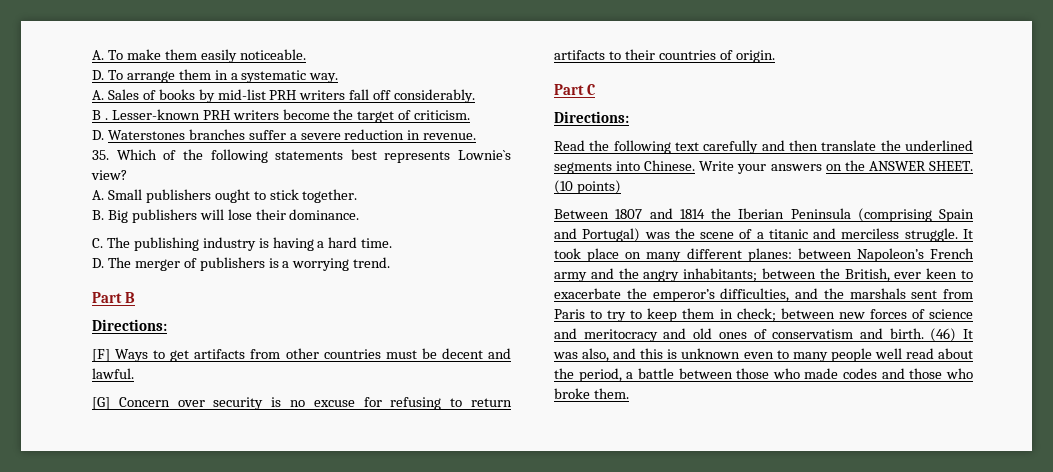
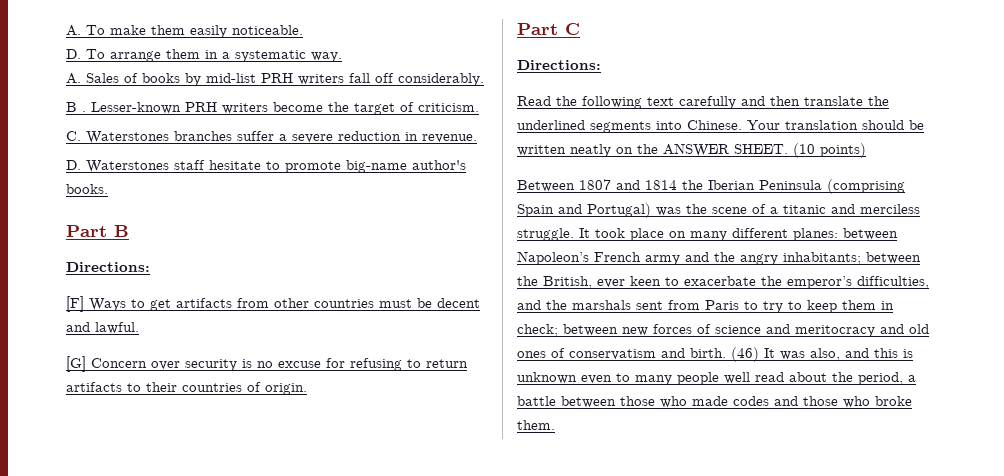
[92,130,104,140] D. -> [66,131,81,141] C.
[92,149,511,163] [91,170,127,180] [92,189,358,203] [92,209,360,223] [92,237,393,251] [92,257,391,271] 35. Which of the following statements best represents Lownie`s view? // A. Small publishers ought to stick together. // B. Big publishers will lose their dominance. // C. The publishing industry is having a hard time. // D. The merger of publishers is a worrying trend. -> [66,160,466,173] [66,184,108,194] D. Waterstones staff hesitate to promote big-name author's books.
[699,161,822,174] Write your answers -> [747,120,924,130] [517,144,611,157] Your translation should be written neatly

